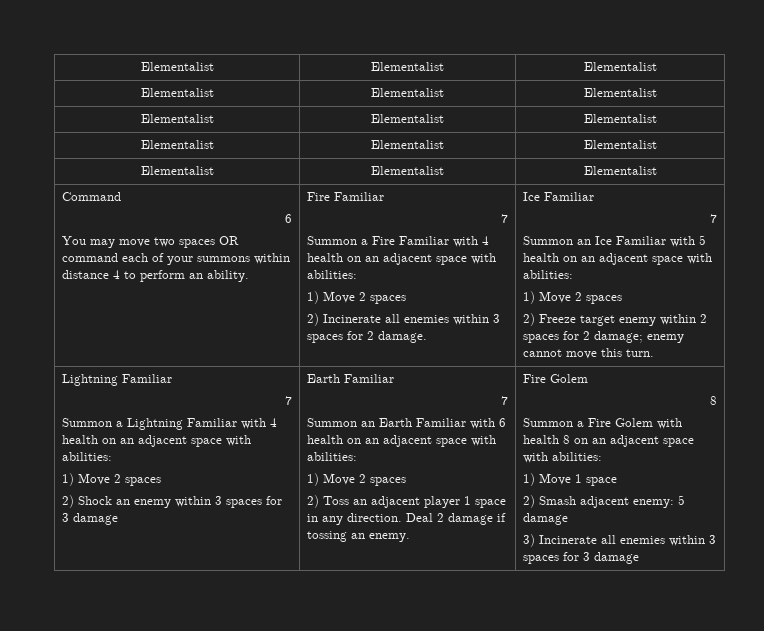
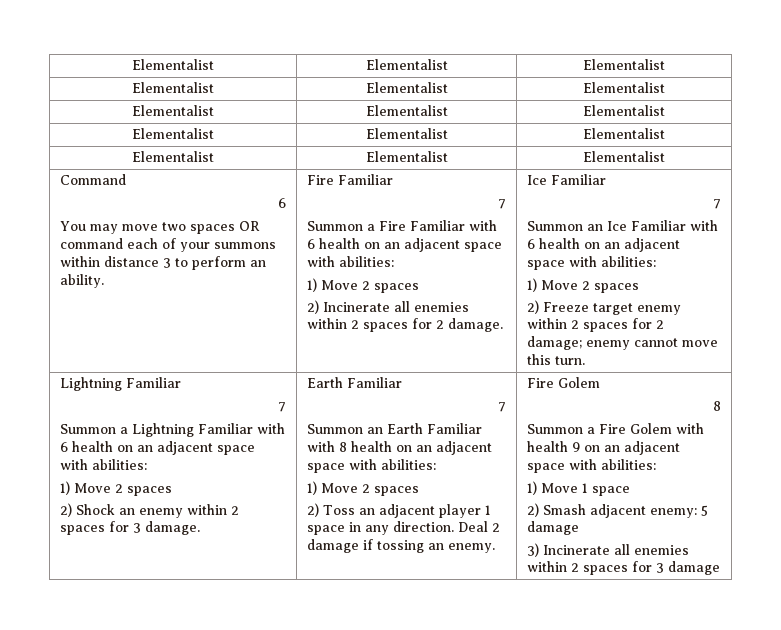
[112,270,120,279] 4 -> [163,258,172,268] 3
[481,236,489,245] 4 -> [307,239,316,249] 6
[492,314,500,323] 3 -> [351,320,360,329] 2
[698,235,706,245] 5 -> [527,239,536,249] 6
[269,418,277,427] 4 -> [60,442,69,452] 6
[214,496,282,508] [61,513,118,525] 3 spaces for 3 damage -> [231,506,240,515] [60,521,201,535] 2 spaces for 3 damage.
[498,418,506,427] 6 -> [339,442,348,452] 8
[562,435,570,444] 8 -> [572,442,581,452] 9
[708,535,716,544] 3 -> [571,563,580,572] 2

